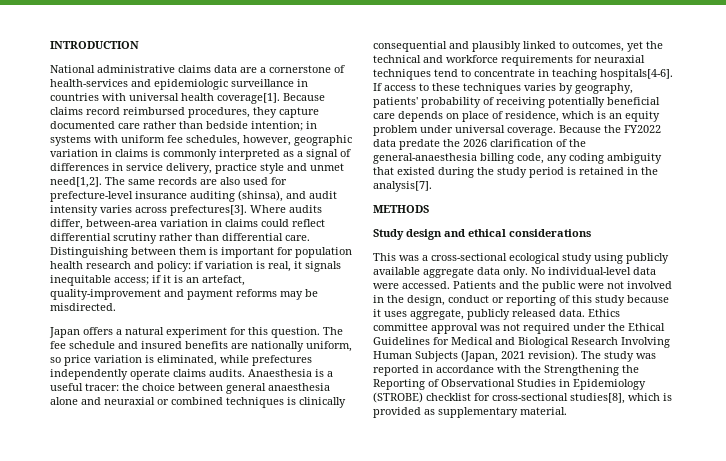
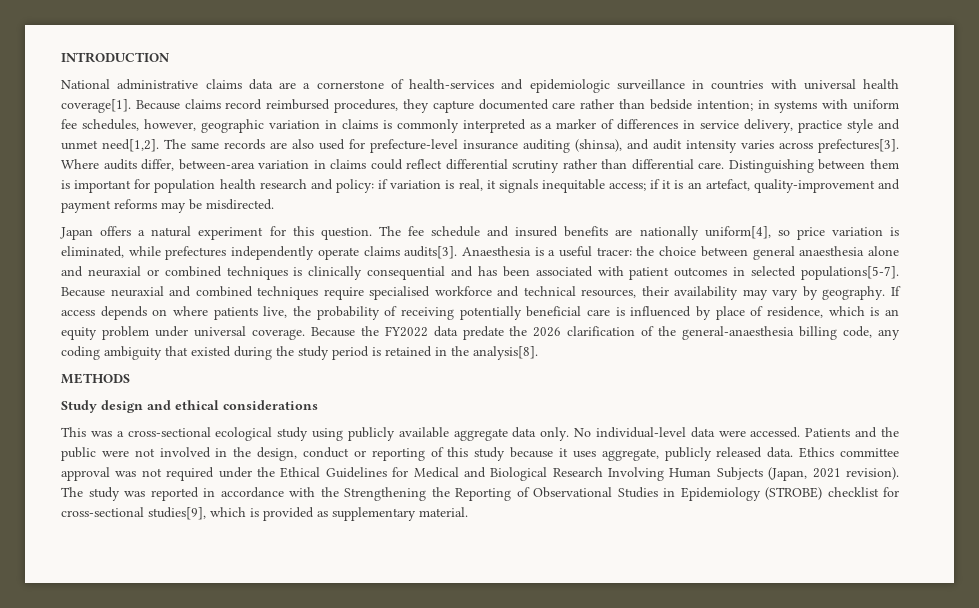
[306,149,338,160] signal -> [556,119,597,129] marker
[306,341,352,352] uniform, -> [704,226,771,239] uniform[4],
[209,369,245,377] audits. -> [404,246,458,259] audits[3].
[472,41,663,52] [373,55,645,66] [373,69,673,80] [373,83,633,94] [373,97,418,108] plausibly linked to outcomes, yet the technical and workforce requirements for neuraxial techniques tend to concentrate in teaching hospitals[4-6]. If access to these techniques varies by geography, patients' -> [477,266,899,280] [61,286,901,300] [61,306,311,320] has been associated with patient outcomes in selected populations[5-7]. Because neuraxial and combined techniques require specialised workforce and technical resources, their availability may vary by geography. If access depends on where patients live, the
[398,111,459,122] depends on -> [615,306,711,320] is influenced by
[373,181,432,192] analysis[7]. -> [473,346,538,360] analysis[8].
[570,393,625,404] studies[8], -> [148,507,206,520] studies[9],

